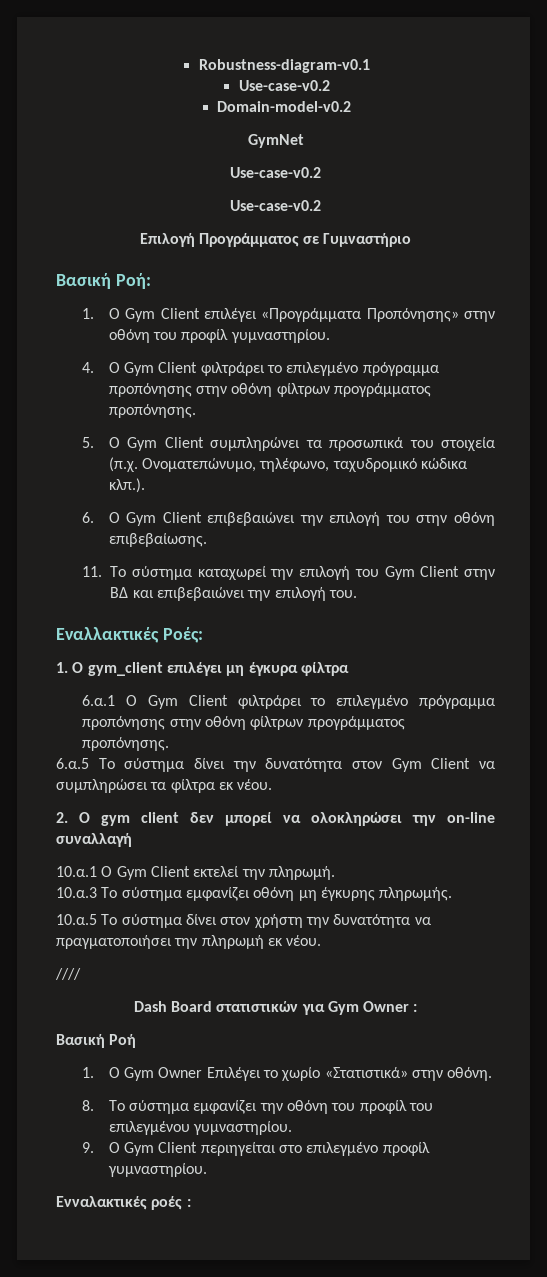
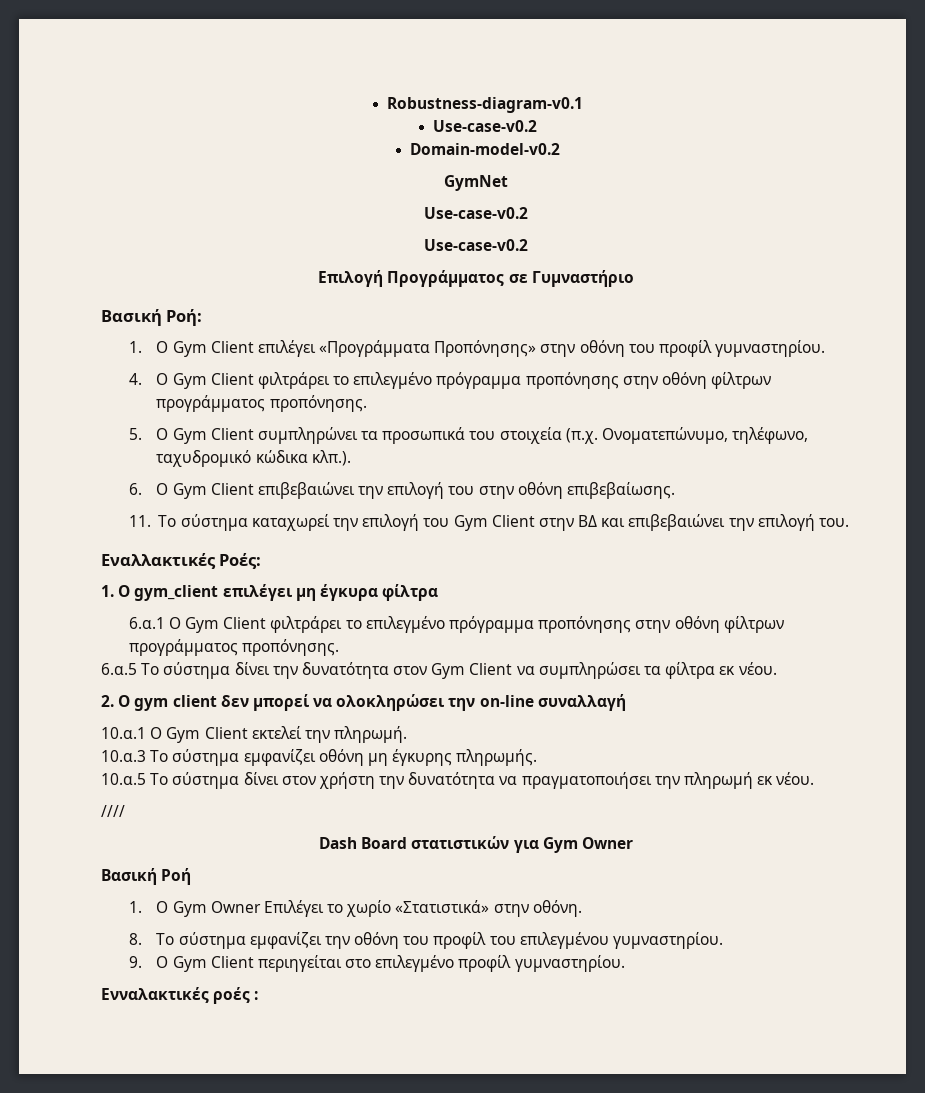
[413,1004,418,1012] : -> (633, 843) none

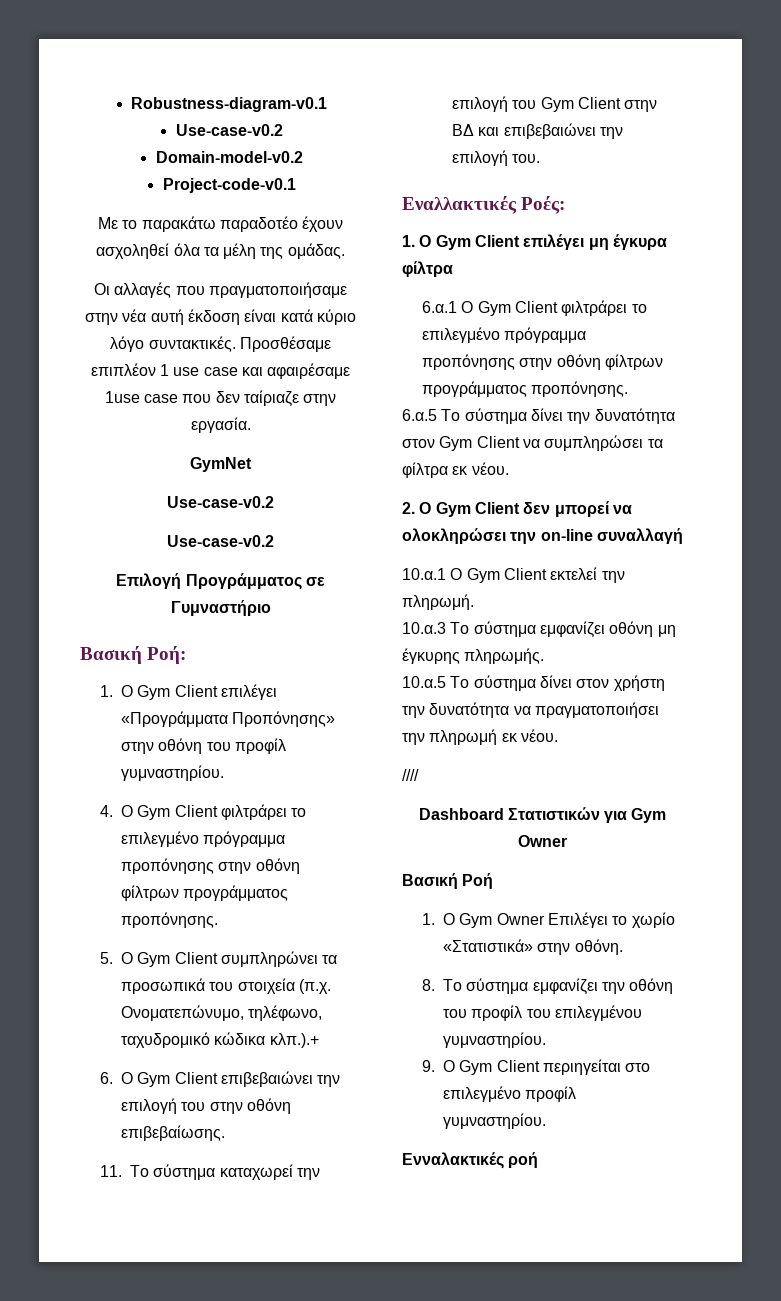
(560, 149) none -> [162,178,296,193] [97,216,344,232] [96,243,345,259] [94,282,347,298] [85,309,356,325] [110,336,331,352] [90,363,351,379] [104,390,337,407] [190,417,251,433] // Project-code-v0.1 // Με το παρακάτω παραδοτέο έχουν ασχοληθεί όλα τα μέλη της ομάδας. // Οι αλλαγές που πραγματοποιήσαμε στην νέα αυτή έκδοση είναι κατά κύριο λόγο συντακτικές. Προσθέσαμε επιπλέον 1 use case και αφαιρέσαμε 1use case που δεν ταίριαζε στην εργασία.
[311,450,351,466] κλπ.). -> [269,1033,319,1048] κλπ.).+
[134,585,219,601] gym_client -> [435,235,520,250] Gym Client
[134,695,217,711] gym client -> [435,502,520,517] Gym Client
[319,836,510,849] Dash Board στατιστικών -> [418,807,600,820] Dashboard Στατιστικών
[213,987,259,1004] ροές : -> [508,1152,539,1168] ροή

